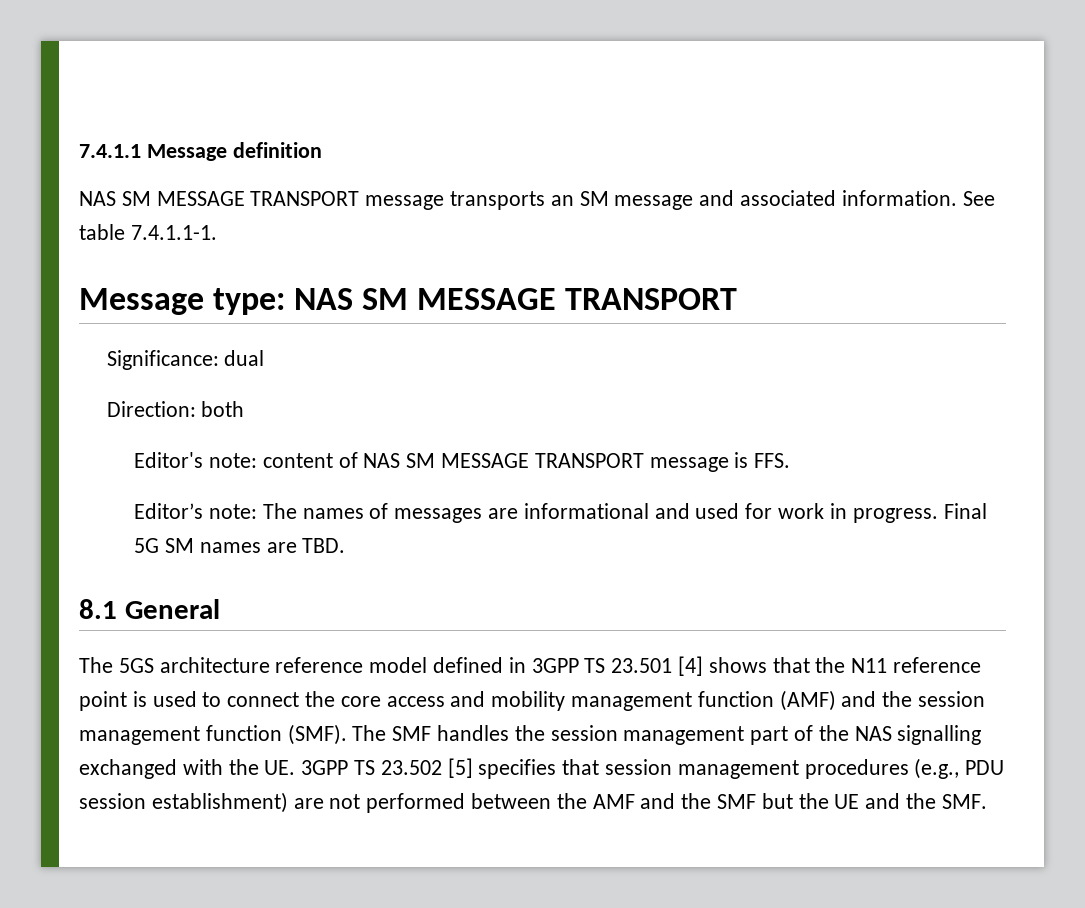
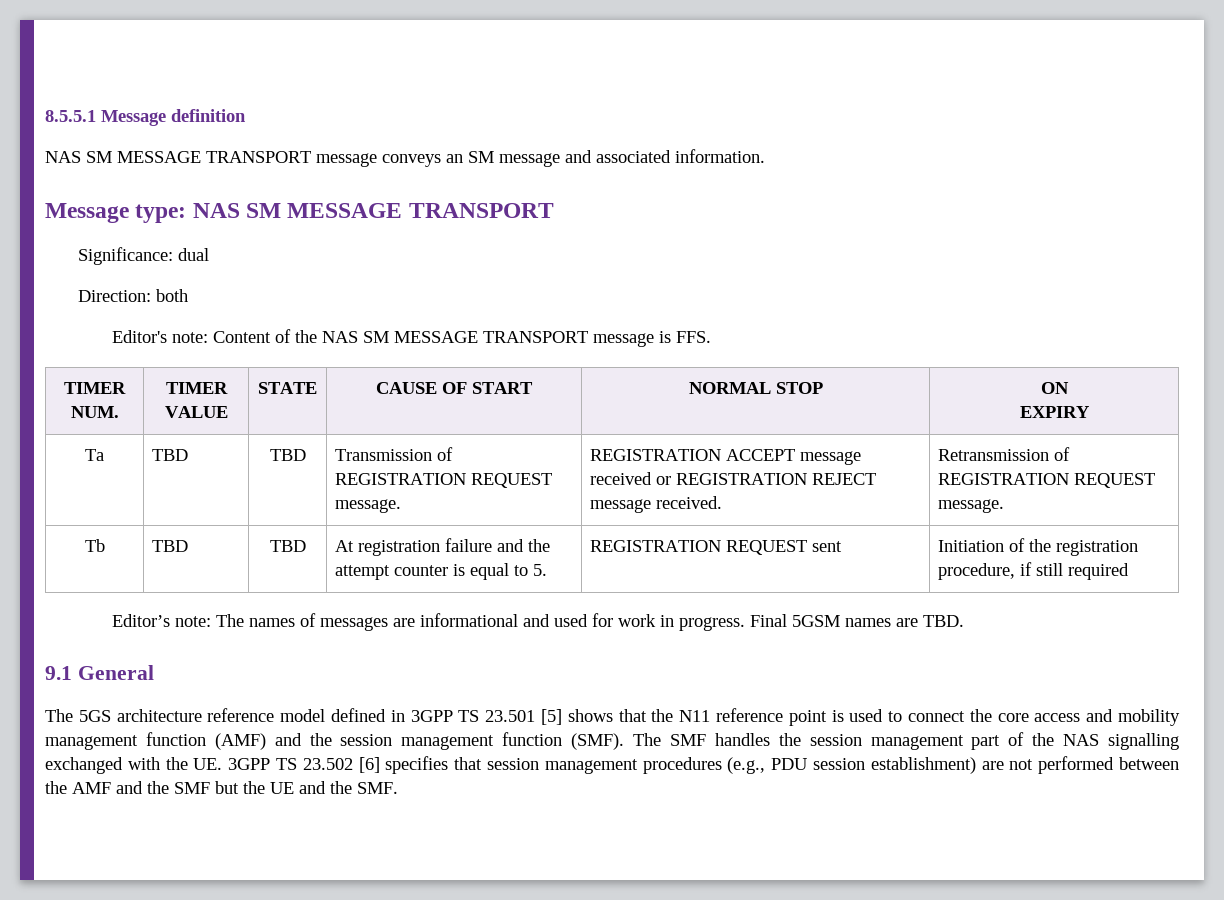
[79,144,141,158] 7.4.1.1 -> [45,110,96,122] 8.5.5.1
[450,191,546,210] transports -> [382,154,441,167] conveys
[962,191,995,206] [79,224,217,240] See table 7.4.1.1-1. -> (765, 156) none
[262,452,358,468] content of -> [212,329,317,343] Content of the
(791, 460) none -> [64,382,126,394] [70,406,119,418] [165,382,228,394] [164,406,228,418] [258,382,317,394] [376,382,533,394] [688,382,823,394] [1040,382,1069,394] [1019,406,1090,418] [85,449,104,461] [152,449,189,461] [269,449,306,461] [335,447,454,461] [335,473,553,488] [335,499,402,513] [590,449,862,465] [590,472,877,485] [590,496,723,513] [938,447,1071,461] [938,473,1156,488] [938,499,1005,513] [84,539,105,552] [152,540,189,552] [269,540,306,552] [335,538,551,556] [335,563,548,580] [590,540,843,555] [938,538,1139,556] [938,562,1130,580] // TIMER NUM. | TIMER VALUE | STATE | CAUSE OF START | NORMAL STOP | ON // EXPIRY // Ta | TBD | TBD | Transmission of REGISTRATION REQUEST message. | REGISTRATION ACCEPT message received or REGISTRATION REJECT message received. | Retransmission of REGISTRATION REQUEST message. // Tb | TBD | TBD | At registration failure and the attempt counter is equal to 5. | REGISTRATION REQUEST sent | Initiation of the registration procedure, if still required
[134,538,195,553] 5G SM -> [791,615,840,627] 5GSM
[79,599,117,619] 8.1 -> [45,666,72,680] 9.1
[678,656,704,676] [4] -> [541,709,563,725] [5]
[447,758,473,778] [5] -> [358,757,380,773] [6]

